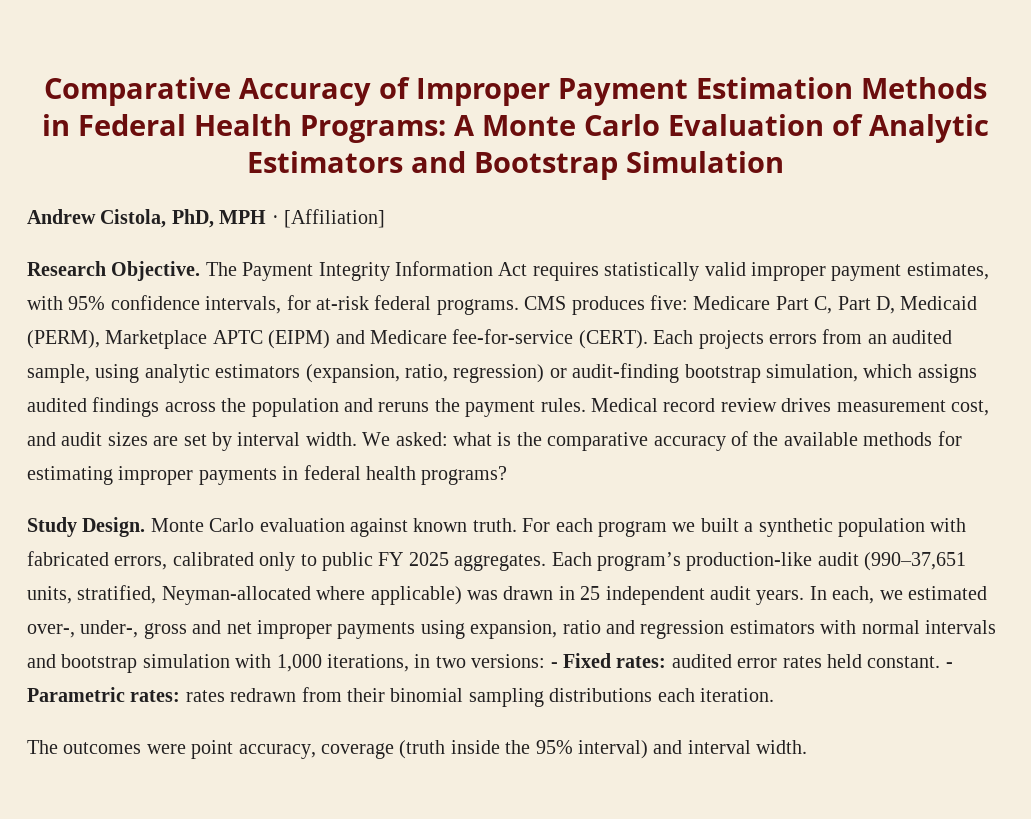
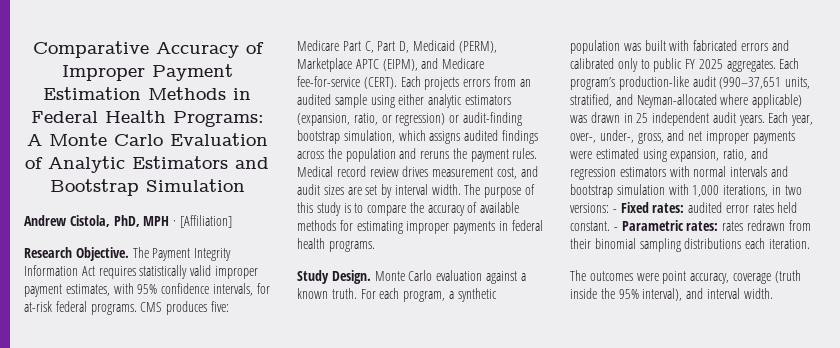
[268,330,331,349] (EIPM) -> [382,59,418,71] (EIPM),
[27,364,140,383] sample, using -> [334,94,425,108] sample using either
(448, 373) none -> [381,115,392,123] or
[362,432,649,451] We asked: what is the comparative -> [464,184,536,198] [297,202,424,216] The purpose of this study is to compare the
[753,432,779,446] the -> (478, 207) none
[421,466,508,485] programs? -> [328,241,375,252] programs.
(408, 527) none -> [520,273,526,281] a
[597,518,967,537] [27,551,168,570] program we built a synthetic population with fabricated errors, -> [403,288,497,302] [570,40,789,54] program, a synthetic population was built with fabricated errors and
(157, 594) none -> [615,94,633,105] and
[809,586,987,604] In each, we estimated -> [768,112,814,126] Each year,
[143,623,187,639] gross -> [637,133,664,144] gross,
(416, 630) none -> [570,148,639,159] were estimated
[562,620,601,634] ratio -> [723,149,748,161] ratio,
[577,740,648,759] interval) -> [642,288,683,301] interval),

